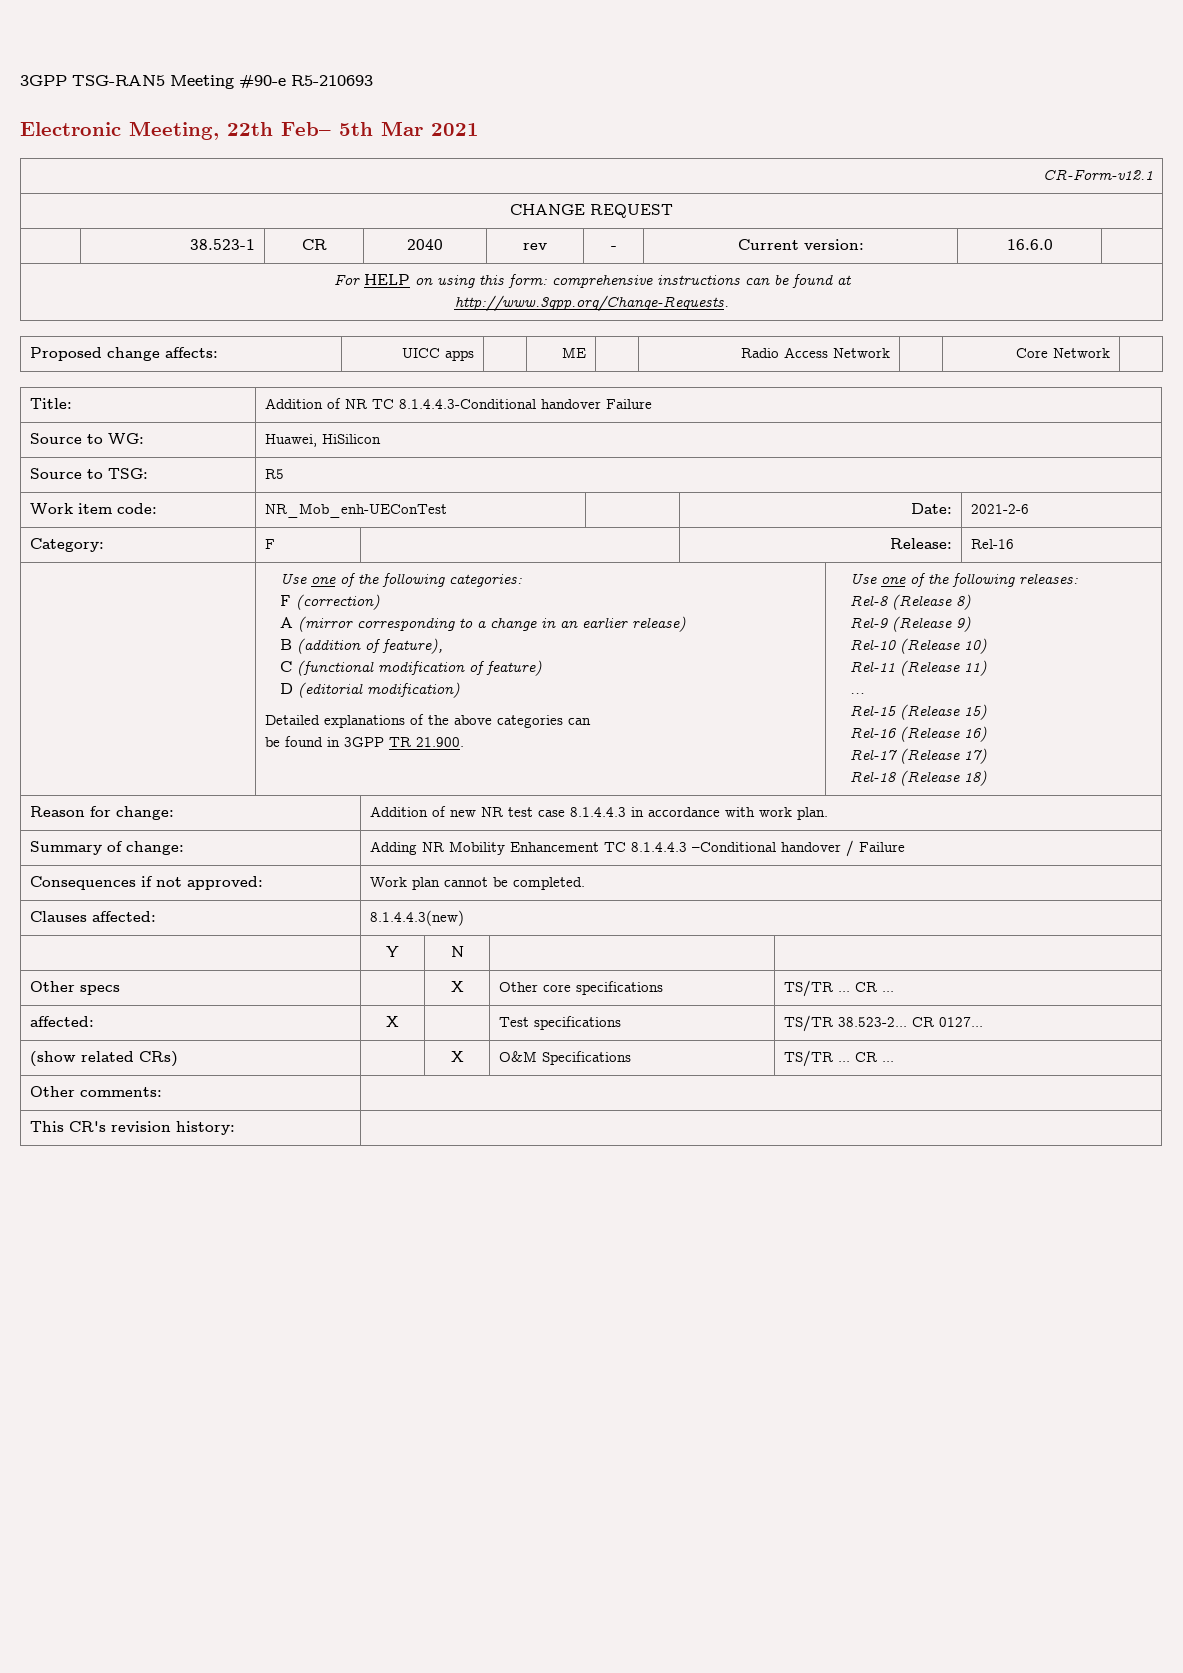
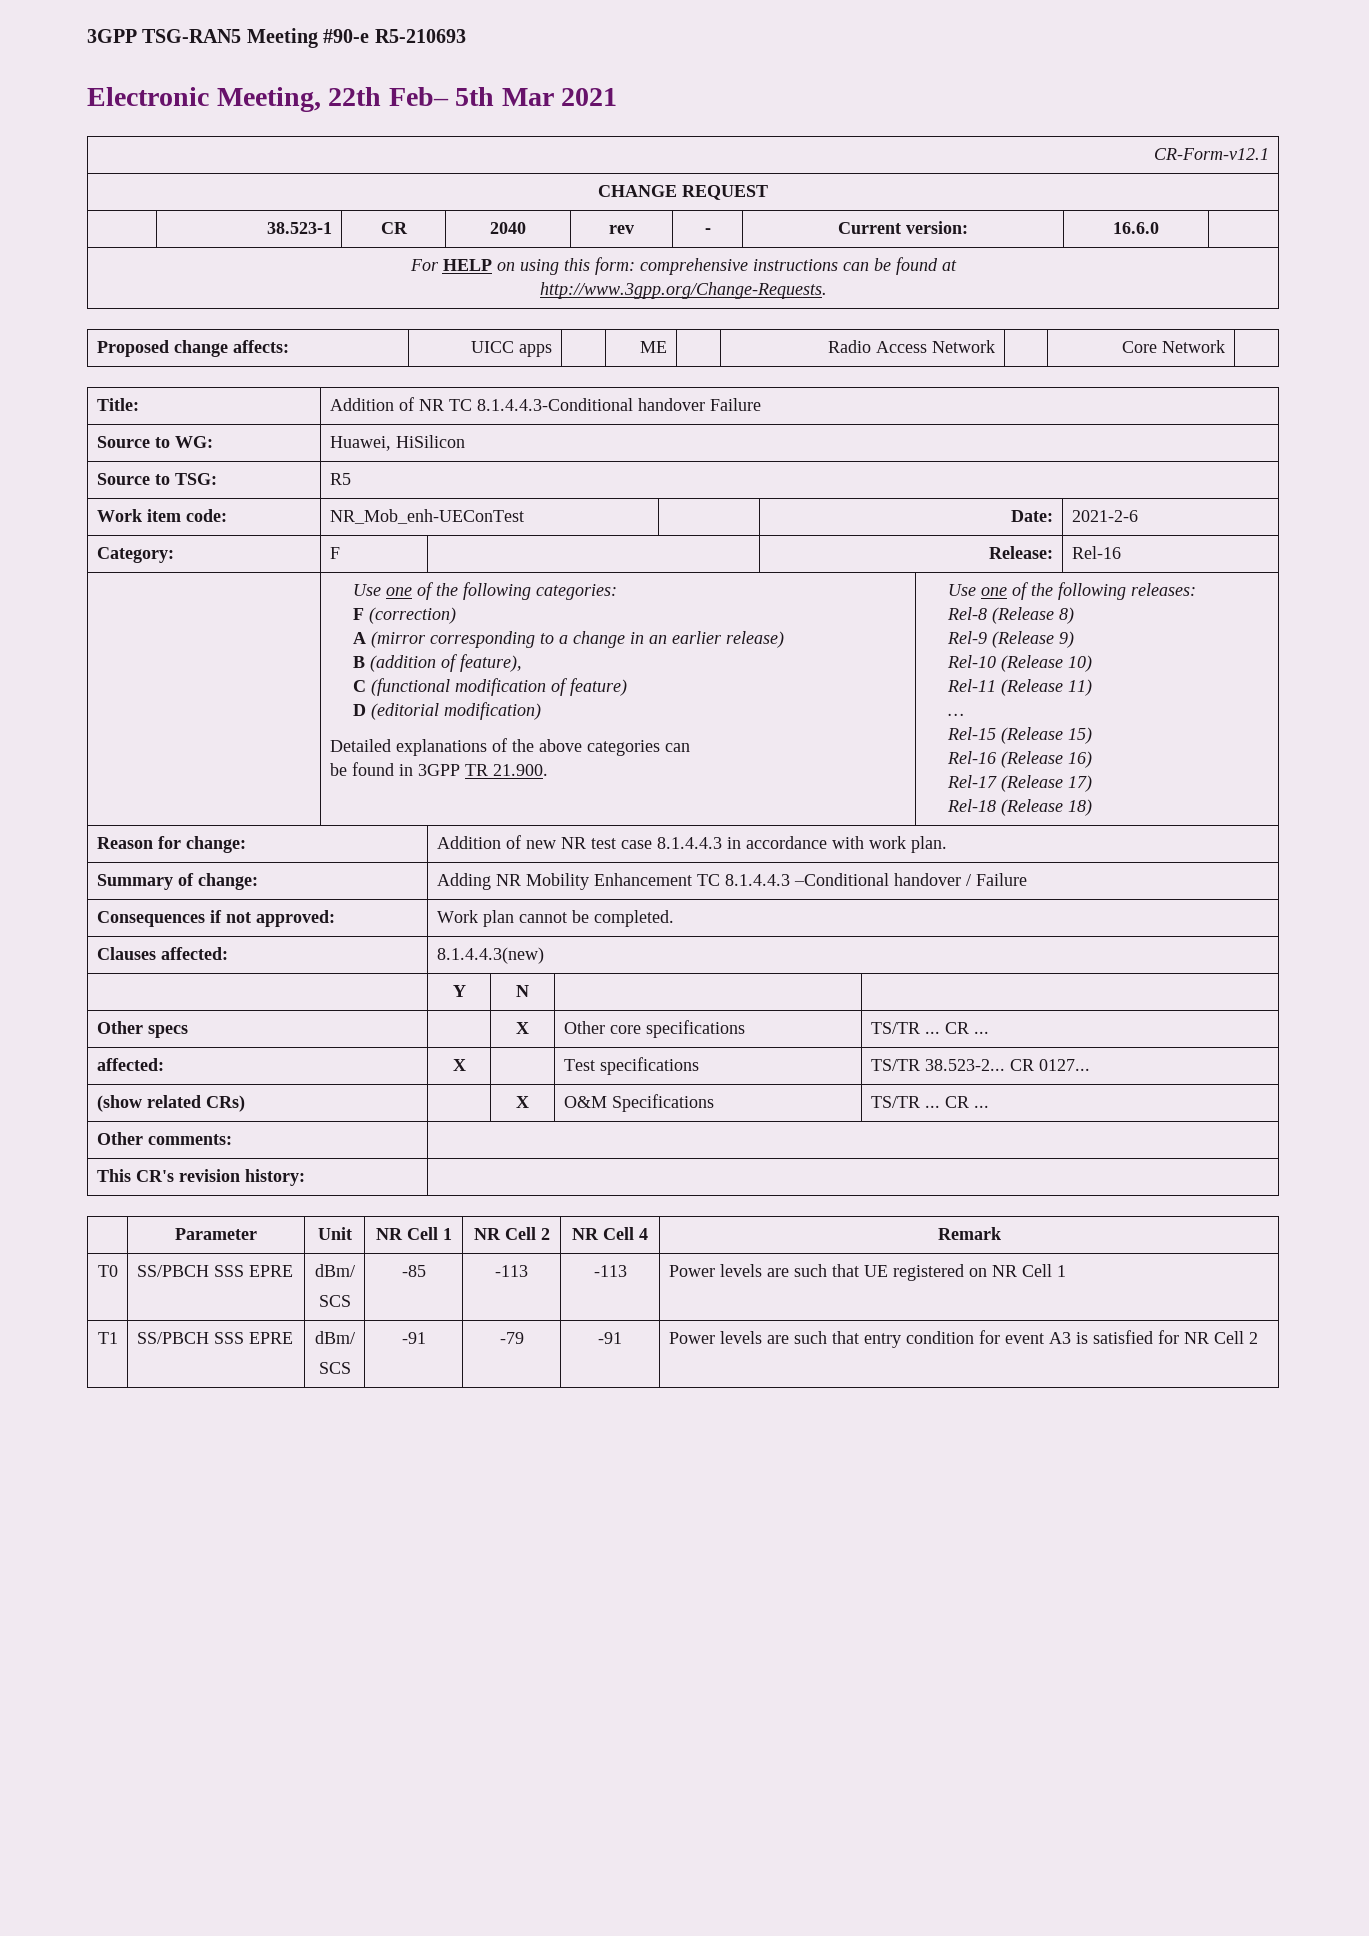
(235, 1128) none -> [175,1228,257,1240] [317,1227,352,1240] [375,1227,452,1240] [473,1227,550,1240] [572,1227,648,1240] [937,1227,1001,1240] [97,1265,118,1277] [136,1265,293,1277] [314,1264,355,1277] [318,1295,351,1307] [401,1265,426,1277] [495,1265,528,1277] [593,1265,627,1277] [668,1264,1066,1281] [97,1332,118,1344] [136,1332,293,1344] [314,1331,355,1344] [318,1362,351,1374] [401,1332,426,1344] [499,1332,524,1344] [598,1332,622,1344] [668,1330,1258,1348] // | Parameter | Unit | NR Cell 1 | NR Cell 2 | NR Cell 4 | Remark // T0 | SS/PBCH SSS EPRE | dBm/ // SCS | -85 | -113 | -113 | Power levels are such that UE registered on NR Cell 1 // T1 | SS/PBCH SSS EPRE | dBm/ // SCS | -91 | -79 | -91 | Power levels are such that entry condition for event A3 is satisfied for NR Cell 2

